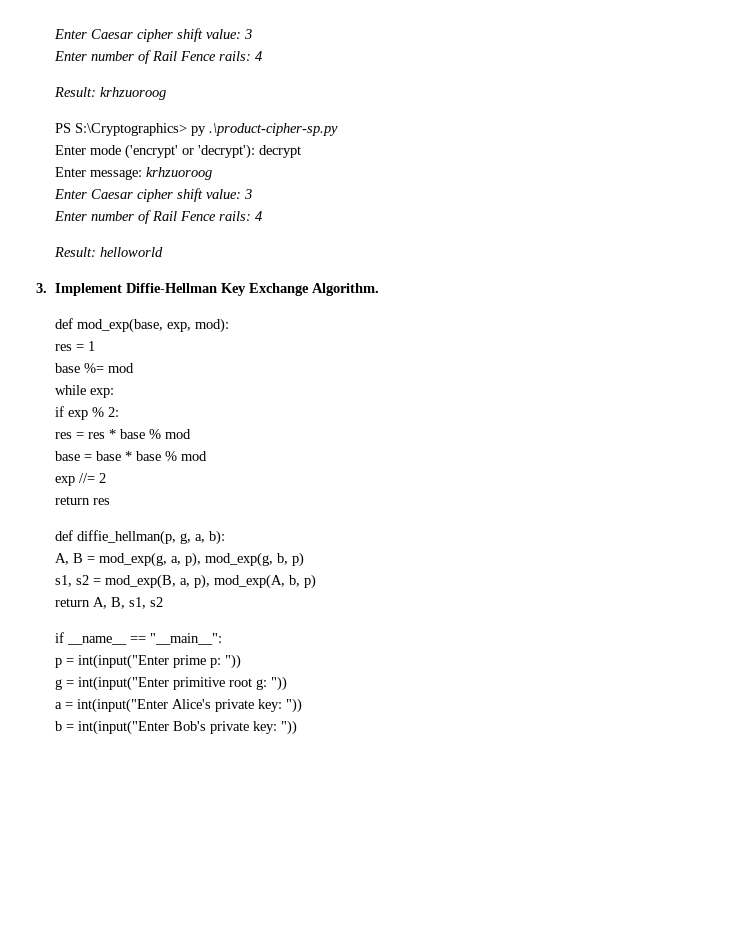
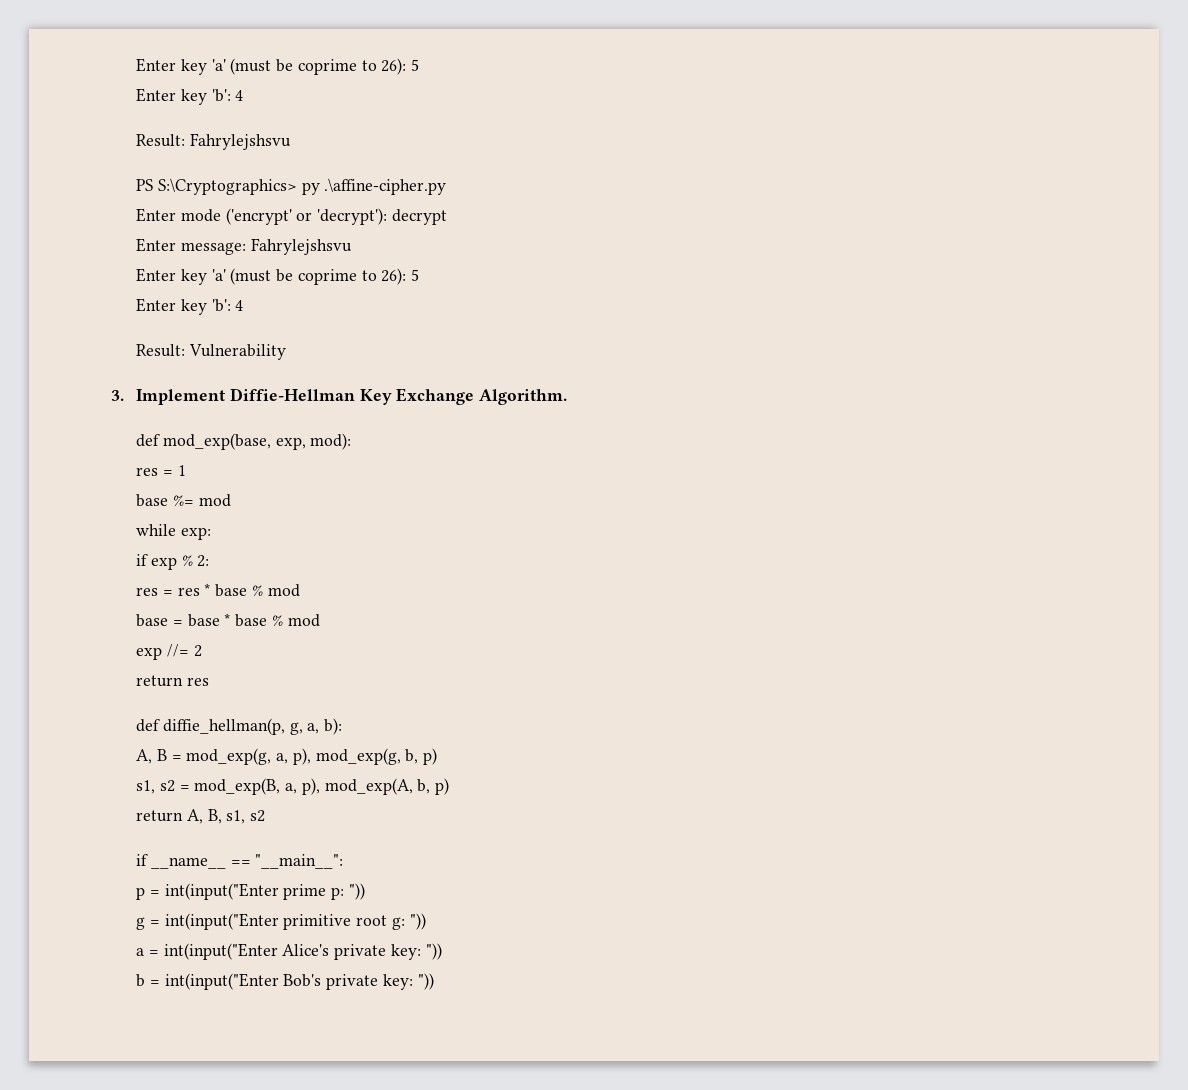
[53,28,252,42] [53,50,262,64] [53,87,166,100] Enter Caesar cipher shift value: 3 // Enter number of Rail Fence rails: 4 // Result: krhzuoroog -> [136,58,420,75] [136,88,244,105] [136,133,291,150] Enter key 'a' (must be coprime to 26): 5 // Enter key 'b': 4 // Result: Fahrylejshsvu
[208,123,338,136] .\product-cipher-sp.py -> [324,178,447,195] .\affine-cipher.py
[145,167,212,180] [53,188,252,202] [53,210,262,224] [53,247,163,257] krhzuoroog // Enter Caesar cipher shift value: 3 // Enter number of Rail Fence rails: 4 // Result: helloworld -> [250,238,352,255] [136,268,420,285] [136,298,244,315] [136,344,286,360] Fahrylejshsvu // Enter key 'a' (must be coprime to 26): 5 // Enter key 'b': 4 // Result: Vulnerability

